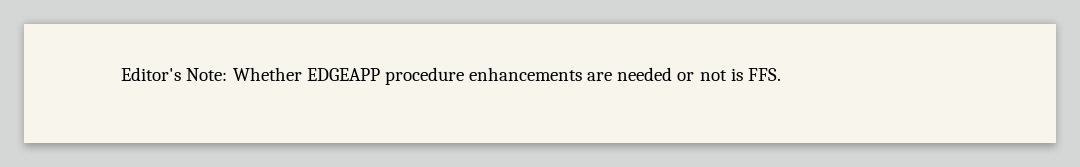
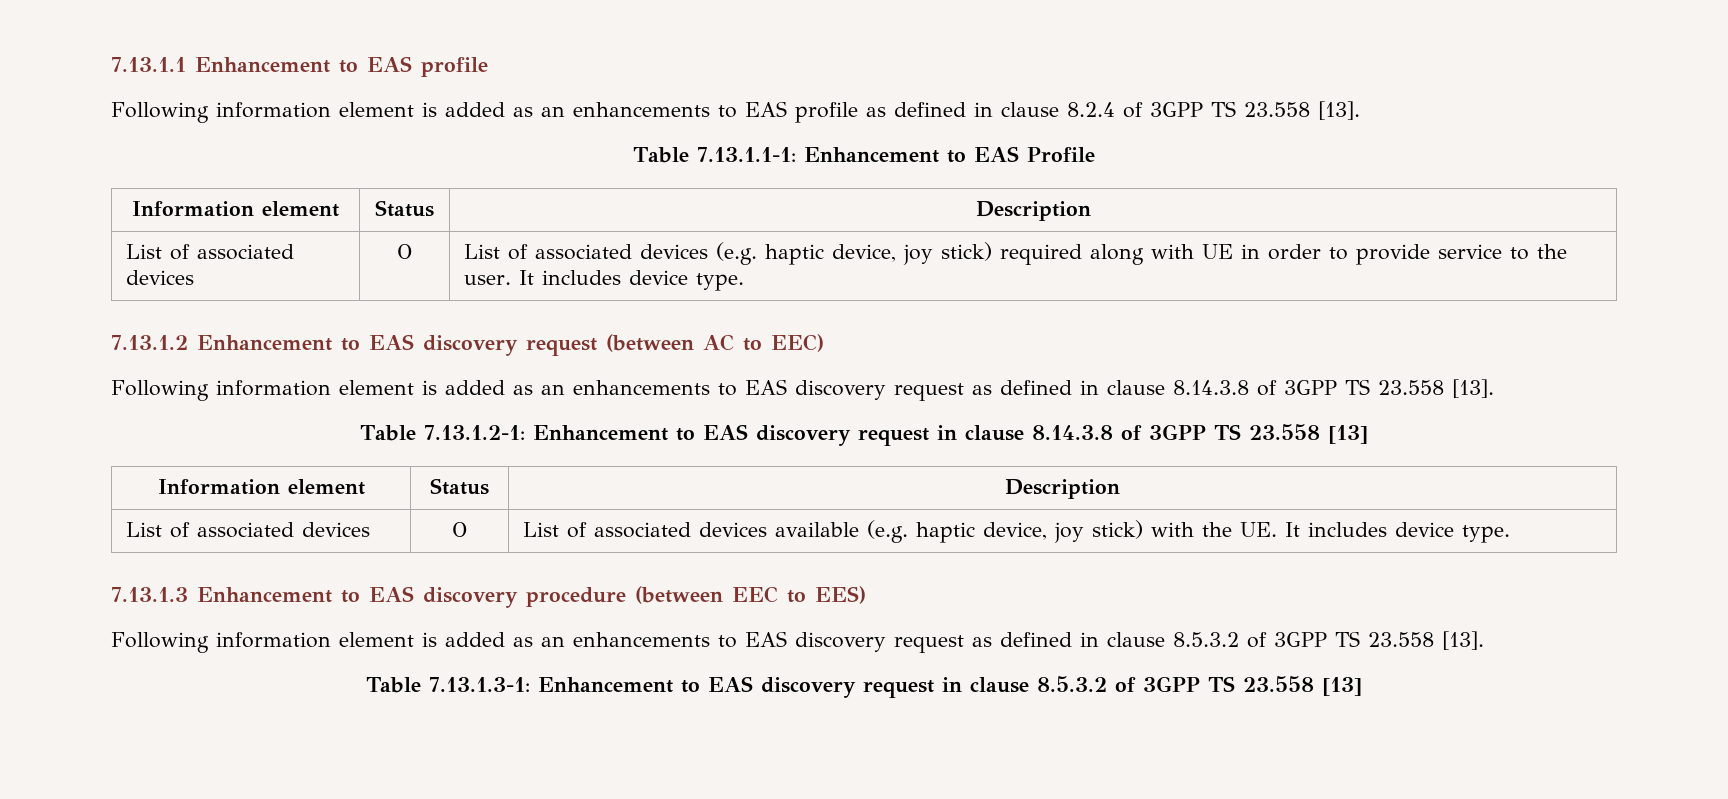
[121,67,781,85] Editor's Note: Whether EDGEAPP procedure enhancements are needed or not is FFS. -> [111,56,488,77] [111,101,1360,123] [633,146,1095,163] [132,201,339,217] [375,200,434,217] [975,201,1091,221] [125,244,294,260] [125,270,194,285] [397,244,412,259] [463,242,1567,265] [463,270,744,291] [111,334,824,356] [111,379,1494,401] [360,424,1368,446] [157,479,365,495] [430,478,489,495] [1005,479,1120,499] [125,522,370,538] [452,522,467,537] [522,520,1510,543] [111,586,866,608] [111,631,1484,653] [365,676,1363,698] 7.13.1.1 Enhancement to EAS profile // Following information element is added as an enhancements to EAS profile as defined in clause 8.2.4 of 3GPP TS 23.558 [13]. // Table 7.13.1.1-1: Enhancement to EAS Profile // Information element | Status | Description // List of associated devices | O | List of associated devices (e.g. haptic device, joy stick) required along with UE in order to provide service to the user. It includes device type. // 7.13.1.2 Enhancement to EAS discovery request (between AC to EEC) // Following information element is added as an enhancements to EAS discovery request as defined in clause 8.14.3.8 of 3GPP TS 23.558 [13]. // Table 7.13.1.2-1: Enhancement to EAS discovery request in clause 8.14.3.8 of 3GPP TS 23.558 [13] // Information element | Status | Description // List of associated devices | O | List of associated devices available (e.g. haptic device, joy stick) with the UE. It includes device type. // 7.13.1.3 Enhancement to EAS discovery procedure (between EEC to EES) // Following information element is added as an enhancements to EAS discovery request as defined in clause 8.5.3.2 of 3GPP TS 23.558 [13]. // Table 7.13.1.3-1: Enhancement to EAS discovery request in clause 8.5.3.2 of 3GPP TS 23.558 [13]

